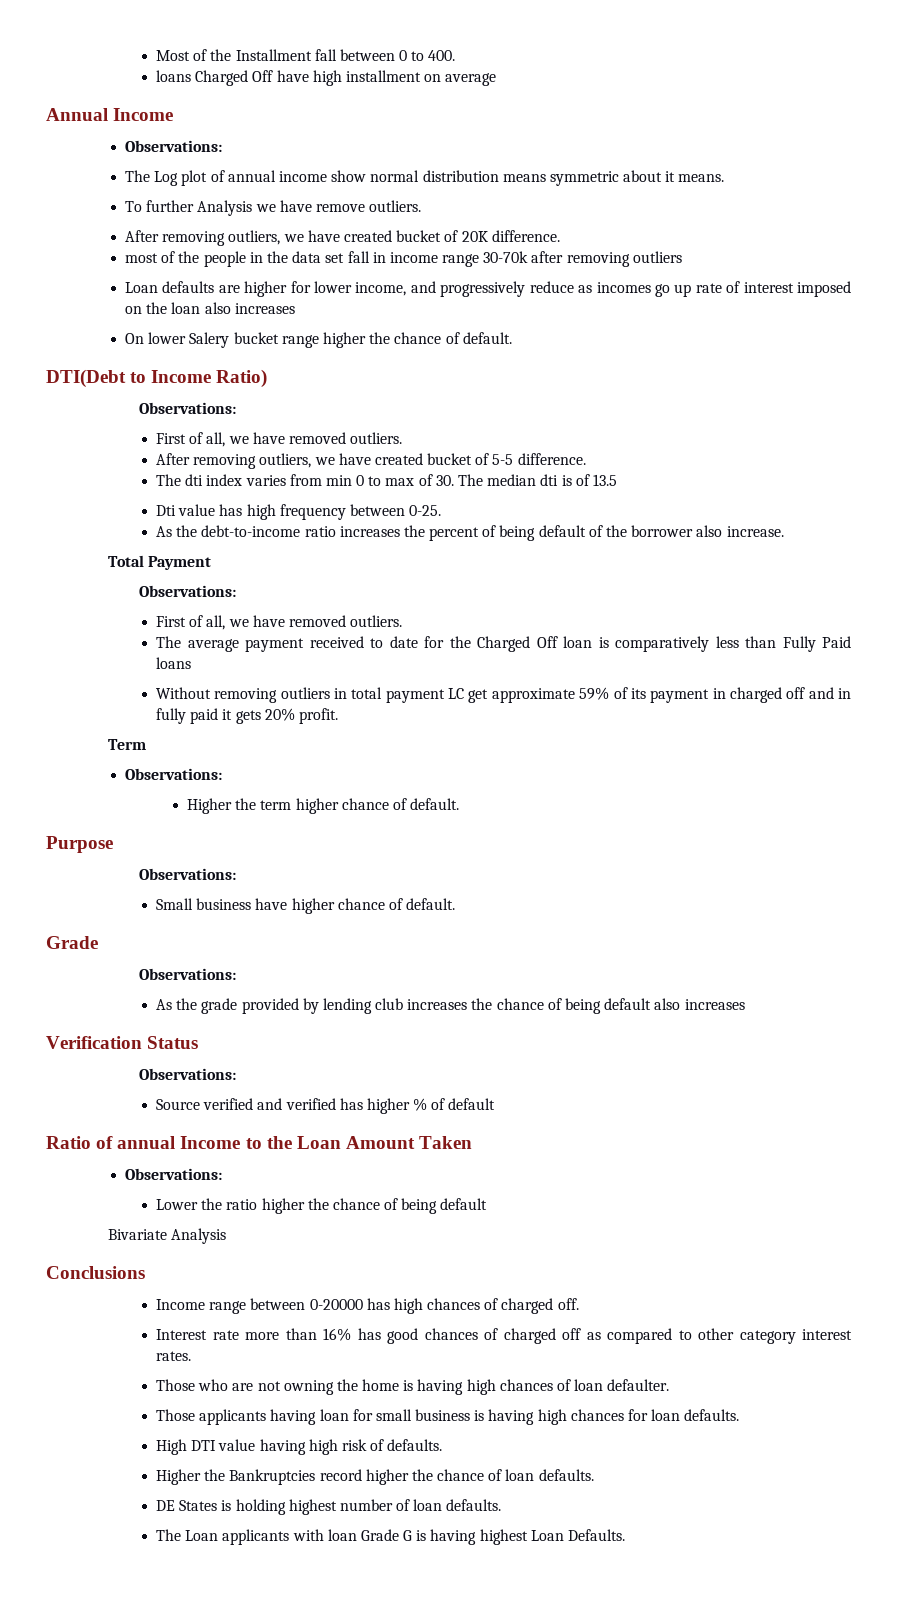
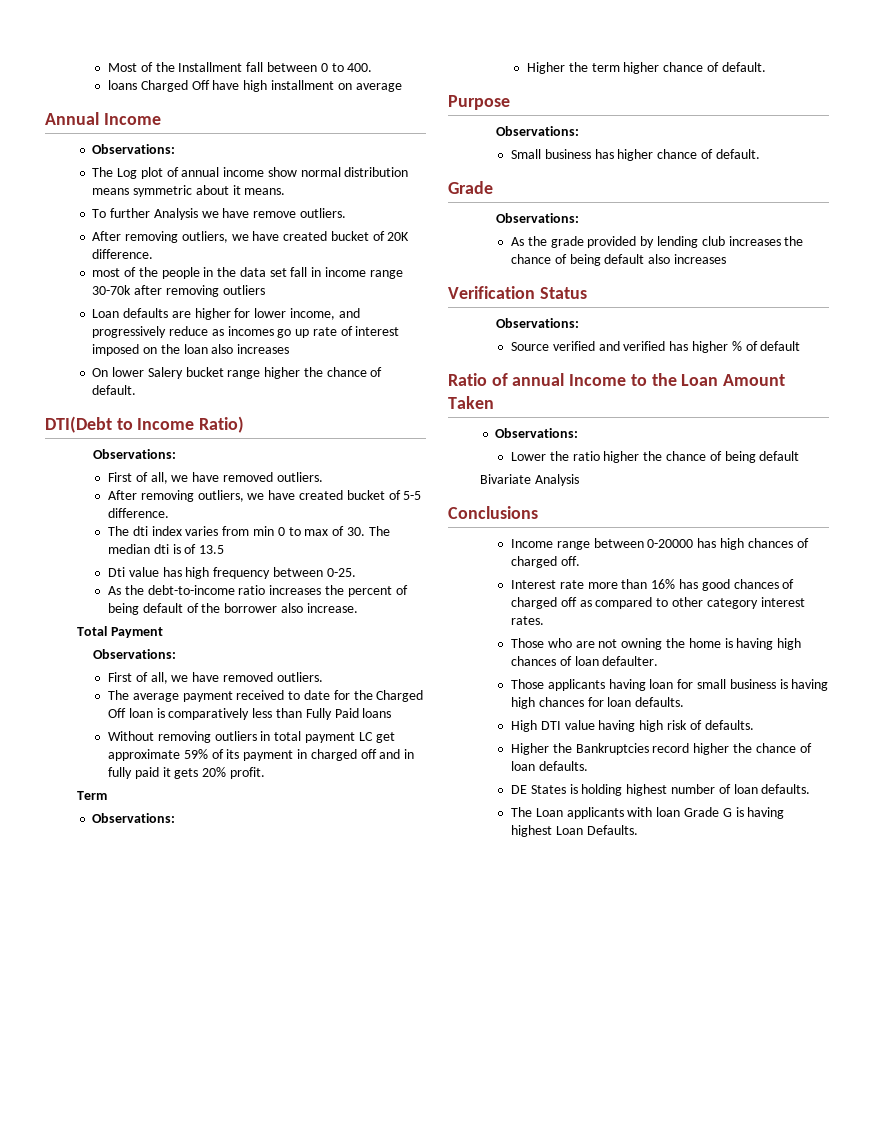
[255,898,288,910] have -> [594,149,614,159] has

